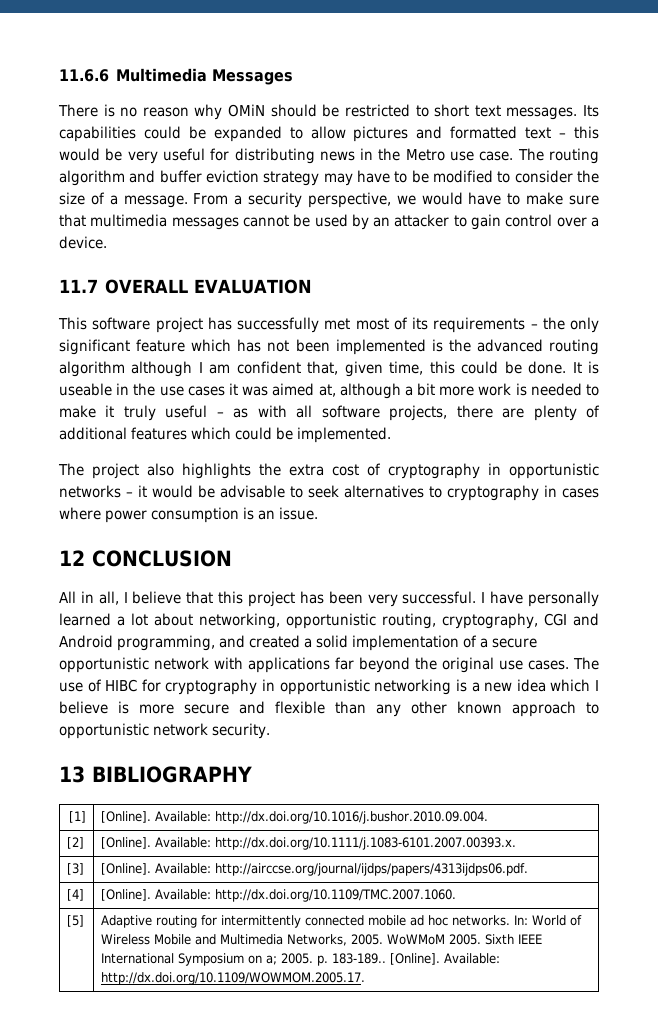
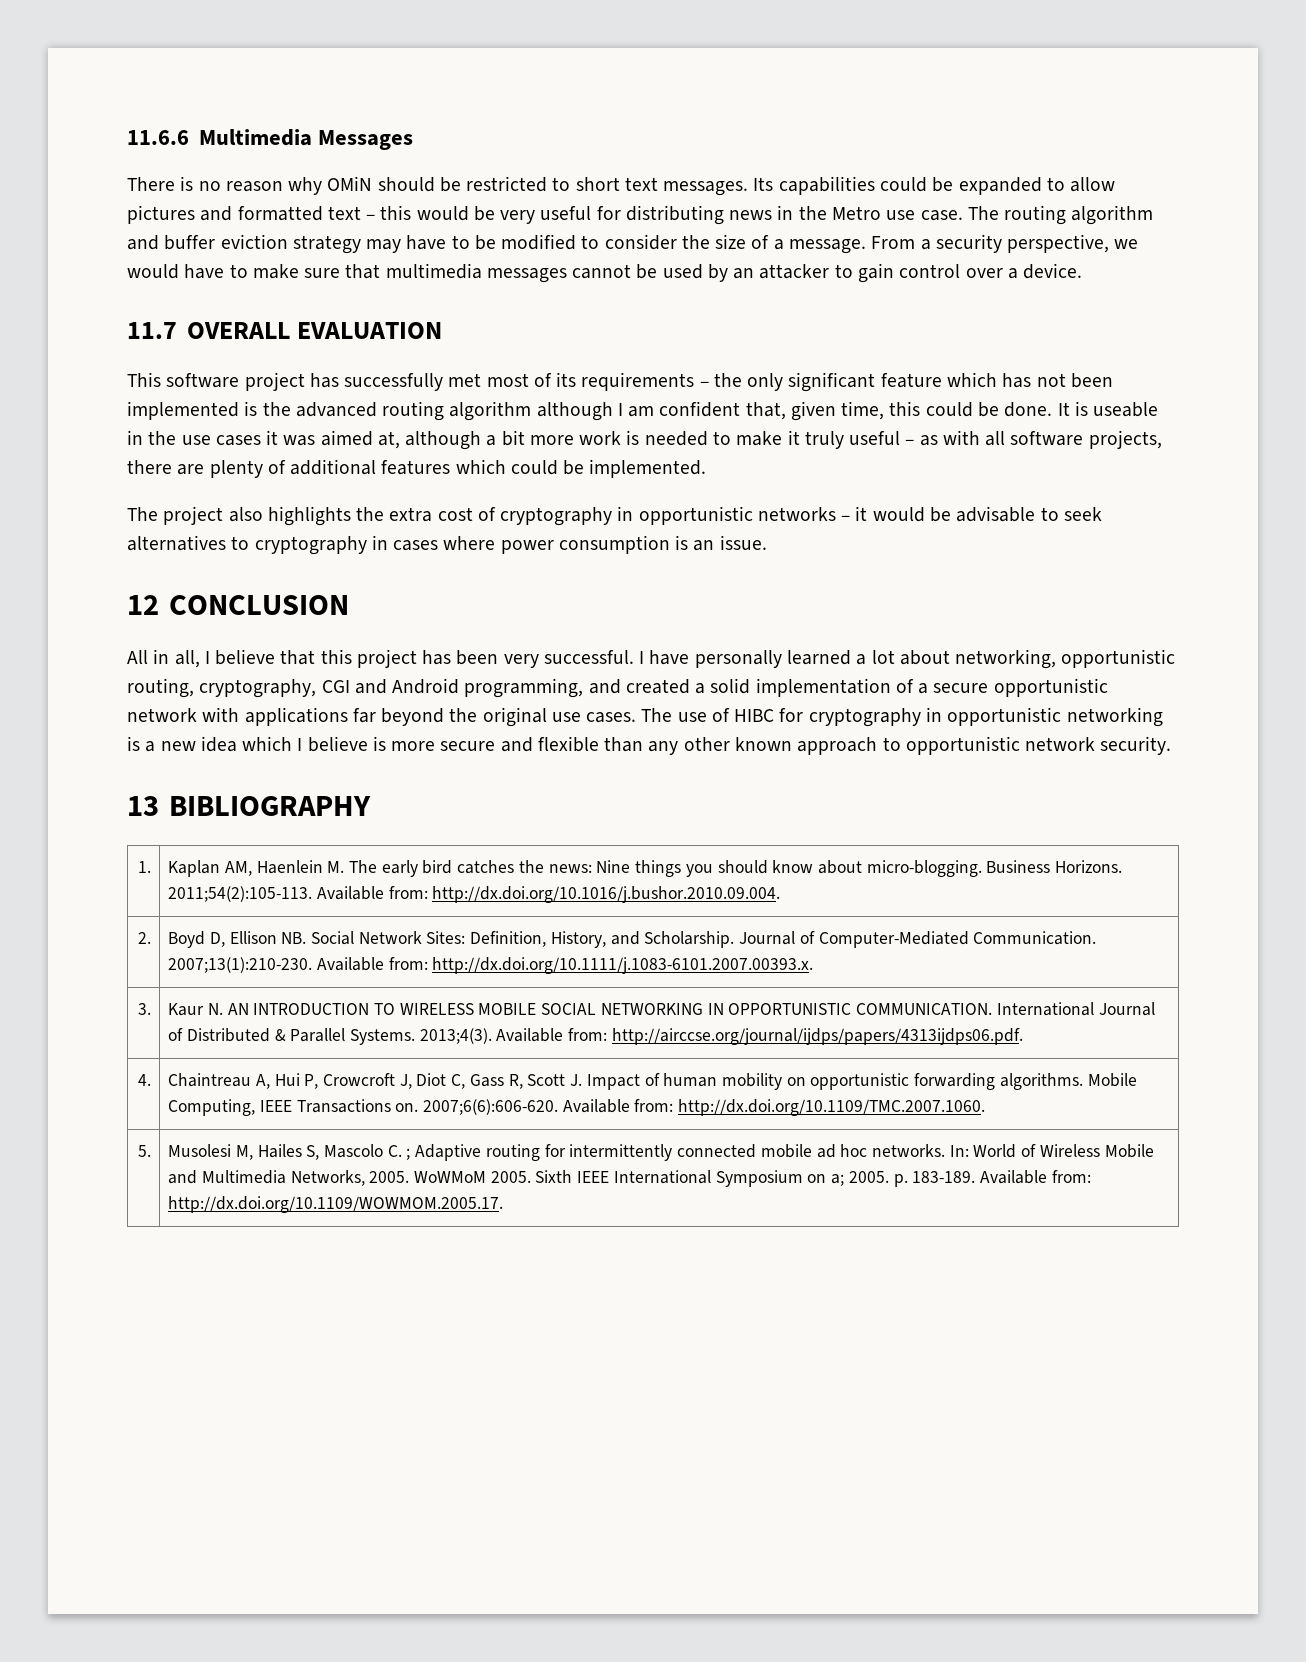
[68,811,86,823] [101,811,489,824] [67,837,85,849] [101,837,517,850] [67,863,85,875] [101,863,529,876] [67,889,85,901] [101,889,457,902] [67,915,85,927] [1] | [Online]. Available: http://dx.doi.org/10.1016/j.bushor.2010.09.004. // [2] | [Online]. Available: http://dx.doi.org/10.1111/j.1083-6101.2007.00393.x. // [3] | [Online]. Available: http://airccse.org/journal/ijdps/papers/4313ijdps06.pdf. // [4] | [Online]. Available: http://dx.doi.org/10.1109/TMC.2007.1060. // [5] | -> [137,861,151,873] [168,860,1123,877] [168,886,781,903] [137,932,151,944] [168,931,1097,948] [168,957,814,974] [137,1003,151,1015] [168,1002,1155,1016] [168,1028,1023,1045] [137,1074,151,1086] [168,1073,1137,1090] [168,1099,986,1116] [137,1145,151,1157] [168,1144,411,1160] 1. | Kaplan AM, Haenlein M. The early bird catches the news: Nine things you should know about micro-blogging. Business Horizons. 2011;54(2):105-113. Available from: http://dx.doi.org/10.1016/j.bushor.2010.09.004. // 2. | Boyd D, Ellison NB. Social Network Sites: Definition, History, and Scholarship. Journal of Computer-Mediated Communication. 2007;13(1):210-230. Available from: http://dx.doi.org/10.1111/j.1083-6101.2007.00393.x. // 3. | Kaur N. AN INTRODUCTION TO WIRELESS MOBILE SOCIAL NETWORKING IN OPPORTUNISTIC COMMUNICATION. International Journal of Distributed & Parallel Systems. 2013;4(3). Available from: http://airccse.org/journal/ijdps/papers/4313ijdps06.pdf. // 4. | Chaintreau A, Hui P, Crowcroft J, Diot C, Gass R, Scott J. Impact of human mobility on opportunistic forwarding algorithms. Mobile Computing, IEEE Transactions on. 2007;6(6):606-620. Available from: http://dx.doi.org/10.1109/TMC.2007.1060. // 5. | Musolesi M, Hailes S, Mascolo C. ;
[332,953,501,965] 183-189.. [Online]. Available: -> [912,1170,1091,1184] 183-189. Available from:

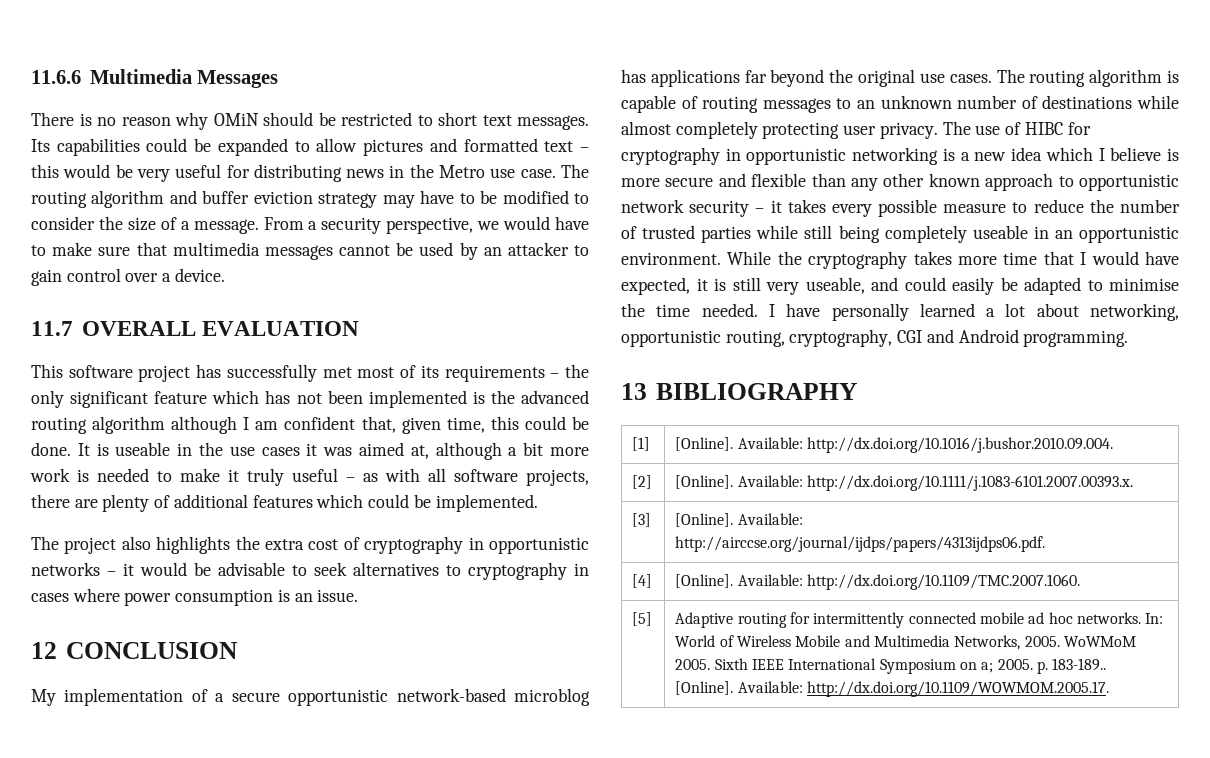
[127,649,1176,669] [127,678,751,698] All in all, I believe that this project has been very successful. I have personally learned a lot about networking, opportunistic routing, cryptography, CGI and Android programming, and created a solid -> [31,689,56,706] My
[127,707,240,722] network with -> [396,688,591,706] [621,69,646,83] network-based microblog has
(673, 715) none -> [1029,69,1179,87] [621,95,1179,113] [621,121,971,139] routing algorithm is capable of routing messages to an unknown number of destinations while almost completely protecting user privacy. The
[1100,736,1172,755] [127,796,371,816] [137,861,151,873] [168,860,1123,877] [168,886,781,903] [137,932,151,944] [168,931,1097,948] [168,957,814,974] [137,1003,151,1015] [168,1002,1155,1016] [168,1028,1023,1045] [137,1074,151,1086] [168,1073,1137,1090] [168,1099,986,1116] [137,1145,151,1157] [168,1144,411,1160] security. // 13 BIBLIOGRAPHY // 1. | Kaplan AM, Haenlein M. The early bird catches the news: Nine things you should know about micro-blogging. Business Horizons. 2011;54(2):105-113. Available from: http://dx.doi.org/10.1016/j.bushor.2010.09.004. // 2. | Boyd D, Ellison NB. Social Network Sites: Definition, History, and Scholarship. Journal of Computer-Mediated Communication. 2007;13(1):210-230. Available from: http://dx.doi.org/10.1111/j.1083-6101.2007.00393.x. // 3. | Kaur N. AN INTRODUCTION TO WIRELESS MOBILE SOCIAL NETWORKING IN OPPORTUNISTIC COMMUNICATION. International Journal of Distributed & Parallel Systems. 2013;4(3). Available from: http://airccse.org/journal/ijdps/papers/4313ijdps06.pdf. // 4. | Chaintreau A, Hui P, Crowcroft J, Diot C, Gass R, Scott J. Impact of human mobility on opportunistic forwarding algorithms. Mobile Computing, IEEE Transactions on. 2007;6(6):606-620. Available from: http://dx.doi.org/10.1109/TMC.2007.1060. // 5. | Musolesi M, Hailes S, Mascolo C. ; -> [689,199,1180,217] [621,225,1179,243] [621,251,1179,269] [621,277,1179,295] [621,303,1179,321] [621,329,1129,347] [621,383,857,400] [632,437,651,451] [675,437,1114,453] [632,475,653,489] [675,475,1134,491] [632,513,652,527] [675,513,803,527] [675,536,1046,552] [632,574,653,588] [675,574,1081,590] [632,612,653,626] security – it takes every possible measure to reduce the number of trusted parties while still being completely useable in an opportunistic environment. While the cryptography takes more time that I would have expected, it is still very useable, and could easily be adapted to minimise the time needed. I have personally learned a lot about networking, opportunistic routing, cryptography, CGI and Android programming. // 13 BIBLIOGRAPHY // [1] | [Online]. Available: http://dx.doi.org/10.1016/j.bushor.2010.09.004. // [2] | [Online]. Available: http://dx.doi.org/10.1111/j.1083-6101.2007.00393.x. // [3] | [Online]. Available: http://airccse.org/journal/ijdps/papers/4313ijdps06.pdf. // [4] | [Online]. Available: http://dx.doi.org/10.1109/TMC.2007.1060. // [5] |
[912,1170,1091,1184] 183-189. Available from: -> [1052,658,1107,671] [675,681,803,695] 183-189.. [Online]. Available:

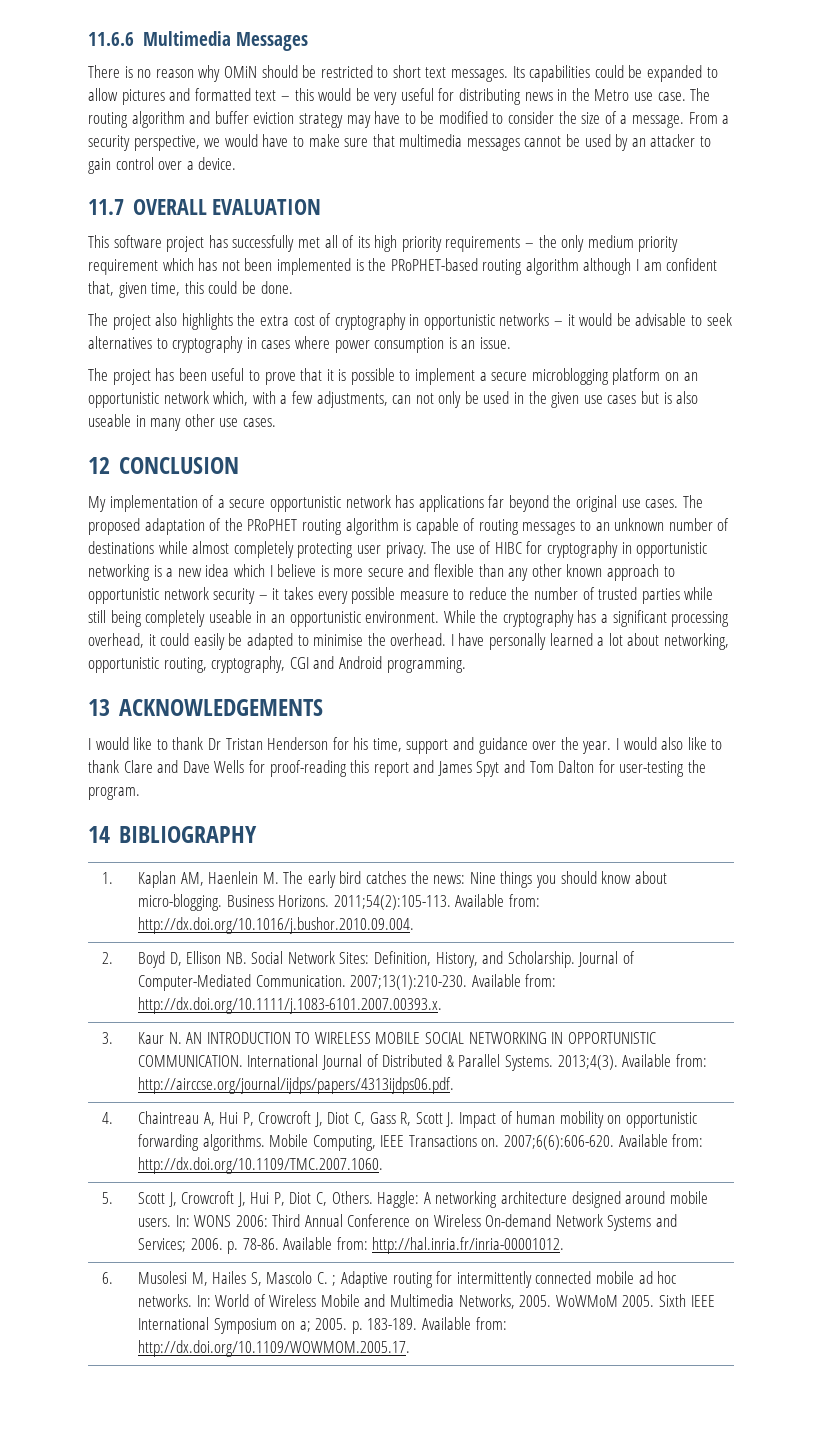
[357,367,395,378] most -> [324,235,338,248] all
(439, 371) none -> [374,235,442,252] high priority
[70,391,208,408] significant feature -> [587,235,679,252] [88,259,158,275] medium priority requirement
[521,390,590,404] advanced -> [390,258,478,271] PRoPHET-based
[77,442,589,460] [30,468,589,486] [31,494,538,512] It is useable in the use cases it was aimed at, although a bit more work is needed to make it truly useful – as with all software projects, there are plenty of additional features which could be implemented. -> (293, 287) none
(359, 595) none -> [88,368,698,385] [88,391,699,408] [88,414,276,431] // The project has been useful to prove that it is possible to implement a secure microblogging platform on an opportunistic network which, with a few adjustments, can not only be used in the given use cases but is also useable in many other use cases.
[396,688,591,706] network-based microblog -> [345,495,391,508] network
(1025, 76) none -> [88,518,298,535] proposed adaptation of the PRoPHET
[913,251,1179,265] [621,277,898,295] takes more time that I would have expected, it is still very useable, and -> [577,610,730,627] [88,633,156,648] has a significant processing overhead, it
[656,303,758,317] time needed. -> [390,633,447,646] overhead.
[655,383,857,400] [632,437,651,451] [675,437,1114,453] [632,475,653,489] [675,475,1134,491] [632,513,652,527] [675,513,803,527] [675,536,1046,552] [632,574,653,588] [675,574,1081,590] [632,612,653,626] BIBLIOGRAPHY // [1] | [Online]. Available: http://dx.doi.org/10.1016/j.bushor.2010.09.004. // [2] | [Online]. Available: http://dx.doi.org/10.1111/j.1083-6101.2007.00393.x. // [3] | [Online]. Available: http://airccse.org/journal/ijdps/papers/4313ijdps06.pdf. // [4] | [Online]. Available: http://dx.doi.org/10.1109/TMC.2007.1060. // [5] | -> [118,699,323,716] [88,737,723,754] [88,760,707,777] [88,787,140,800] [88,826,257,843] [102,872,114,884] [137,871,667,888] [137,894,540,911] [137,917,414,934] [102,952,114,964] [137,951,635,968] [137,974,557,991] [137,997,442,1014] [102,1032,114,1044] [137,1032,656,1044] [137,1054,707,1071] [137,1077,454,1094] [102,1112,114,1124] [137,1111,697,1128] [137,1134,704,1151] [137,1157,383,1174] [102,1192,114,1204] [137,1191,708,1208] [137,1214,677,1231] [137,1237,565,1254] [102,1272,114,1284] [137,1271,337,1286] ACKNOWLEDGEMENTS // I would like to thank Dr Tristan Henderson for his time, support and guidance over the year. I would also like to thank Clare and Dave Wells for proof-reading this report and James Spyt and Tom Dalton for user-testing the program. // 14 BIBLIOGRAPHY // 1. | Kaplan AM, Haenlein M. The early bird catches the news: Nine things you should know about micro-blogging. Business Horizons. 2011;54(2):105-113. Available from: http://dx.doi.org/10.1016/j.bushor.2010.09.004. // 2. | Boyd D, Ellison NB. Social Network Sites: Definition, History, and Scholarship. Journal of Computer-Mediated Communication. 2007;13(1):210-230. Available from: http://dx.doi.org/10.1111/j.1083-6101.2007.00393.x. // 3. | Kaur N. AN INTRODUCTION TO WIRELESS MOBILE SOCIAL NETWORKING IN OPPORTUNISTIC COMMUNICATION. International Journal of Distributed & Parallel Systems. 2013;4(3). Available from: http://airccse.org/journal/ijdps/papers/4313ijdps06.pdf. // 4. | Chaintreau A, Hui P, Crowcroft J, Diot C, Gass R, Scott J. Impact of human mobility on opportunistic forwarding algorithms. Mobile Computing, IEEE Transactions on. 2007;6(6):606-620. Available from: http://dx.doi.org/10.1109/TMC.2007.1060. // 5. | Scott J, Crowcroft J, Hui P, Diot C, Others. Haggle: A networking architecture designed around mobile users. In: WONS 2006: Third Annual Conference on Wireless On-demand Network Systems and Services; 2006. p. 78-86. Available from: http://hal.inria.fr/inria-00001012. // 6. | Musolesi M, Hailes S, Mascolo C. ;
[1052,658,1107,671] [675,681,803,695] 183-189.. [Online]. Available: -> [367,1317,507,1330] 183-189. Available from:

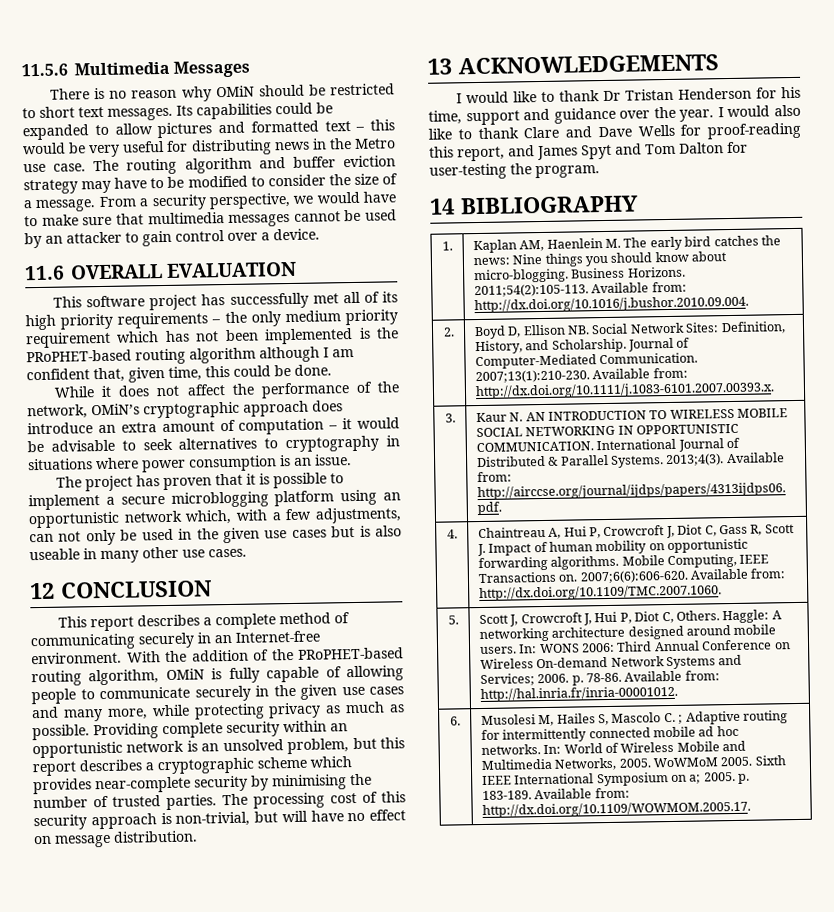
[88,32,134,46] 11.6.6 -> [21,63,68,77] 11.5.6
[88,199,124,215] 11.7 -> [24,265,65,281] 11.6
[88,313,550,330] The project also highlights the extra cost of cryptography in opportunistic networks -> [54,381,400,399] [27,400,343,420] [27,418,325,435] While it does not affect the performance of the network, OMiN’s cryptographic approach does introduce an extra amount of computation
[261,340,291,349] cases -> [28,458,93,471] situations
[178,368,296,385] been useful to prove -> [163,477,213,491] proven
[665,372,680,381] on -> [340,489,378,506] using
[88,495,703,512] [88,518,730,535] [88,541,708,558] [88,564,675,581] [88,587,714,604] [88,610,730,627] [88,633,730,650] [88,656,466,673] My implementation of a secure opportunistic network has applications far beyond the original use cases. The proposed adaptation of the PRoPHET routing algorithm is capable of routing messages to an unknown number of destinations while almost completely protecting user privacy. The use of HIBC for cryptography in opportunistic networking is a new idea which I believe is more secure and flexible than any other known approach to opportunistic network security – it takes every possible measure to reduce the number of trusted parties while still being completely useable in an opportunistic environment. While the cryptography has a significant processing overhead, it could easily be adapted to minimise the overhead. I have personally learned a lot about networking, opportunistic routing, cryptography, CGI and Android programming. -> [58,612,351,632] [30,630,320,651] [31,647,404,665] [31,665,404,687] [31,684,404,705] [31,701,405,722] [32,720,348,741] [32,737,405,759] [32,756,352,777] [33,773,372,795] [33,791,406,811] [33,809,406,831] [33,830,198,848] This report describes a complete method of communicating securely in an Internet-free environment. With the addition of the PRoPHET-based routing algorithm, OMiN is fully capable of allowing people to communicate securely in the given use cases and many more, while protecting privacy as much as possible. Providing complete security within an opportunistic network is an unsolved problem, but this report describes a cryptographic scheme which provides near-complete security by minimising the number of trusted parties. The processing cost of this security approach is non-trivial, but will have no effect on message distribution.
[373,762,409,777] report -> [457,146,505,162] report,

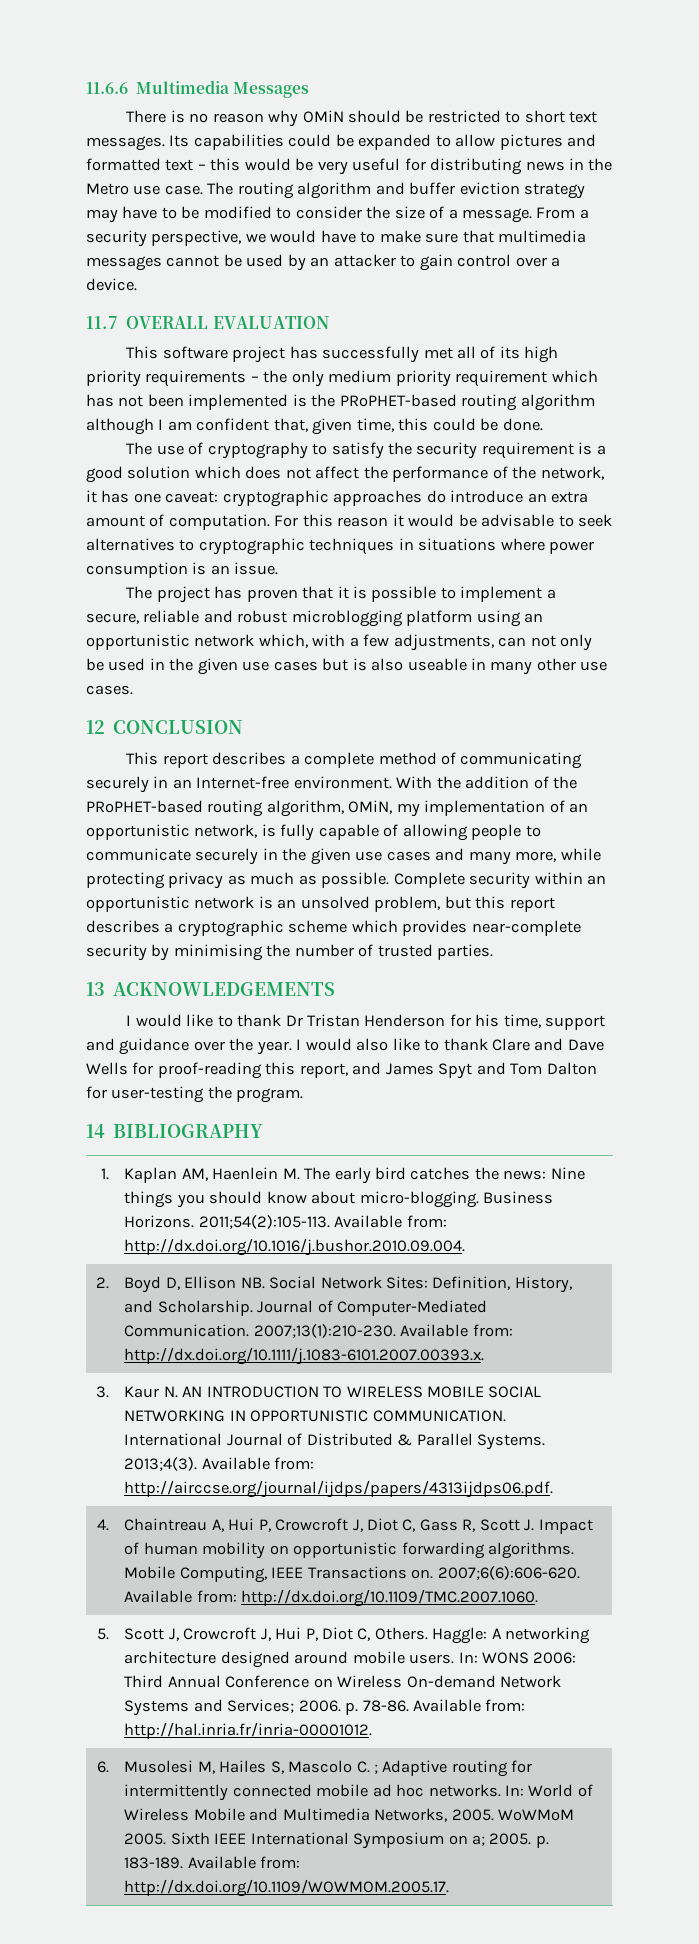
[21,63,68,77] 11.5.6 -> [86,82,128,94] 11.6.6
[24,265,65,281] 11.6 -> [86,316,118,329] 11.7
[54,385,113,398] While it -> [126,442,606,459] [86,466,241,483] The use of cryptography to satisfy the security requirement is a good solution which
[91,400,343,419] OMiN’s cryptographic approach does -> [86,490,446,507] it has one caveat: cryptographic approaches do
[238,418,339,435] computation – -> [168,514,389,530] computation. For this reason
[285,435,380,453] cryptography -> [198,538,395,555] cryptographic techniques
[120,496,165,505] secure -> [86,610,288,624] secure, reliable and robust
[165,668,205,681] OMiN -> [348,800,589,817] [86,824,258,840] OMiN, my implementation of an opportunistic network,
[93,722,223,740] Providing complete -> [393,872,465,888] Complete
[222,791,406,809] [33,809,406,831] [33,830,198,848] The processing cost of this security approach is non-trivial, but will have no effect on message distribution. -> (494, 952) none

